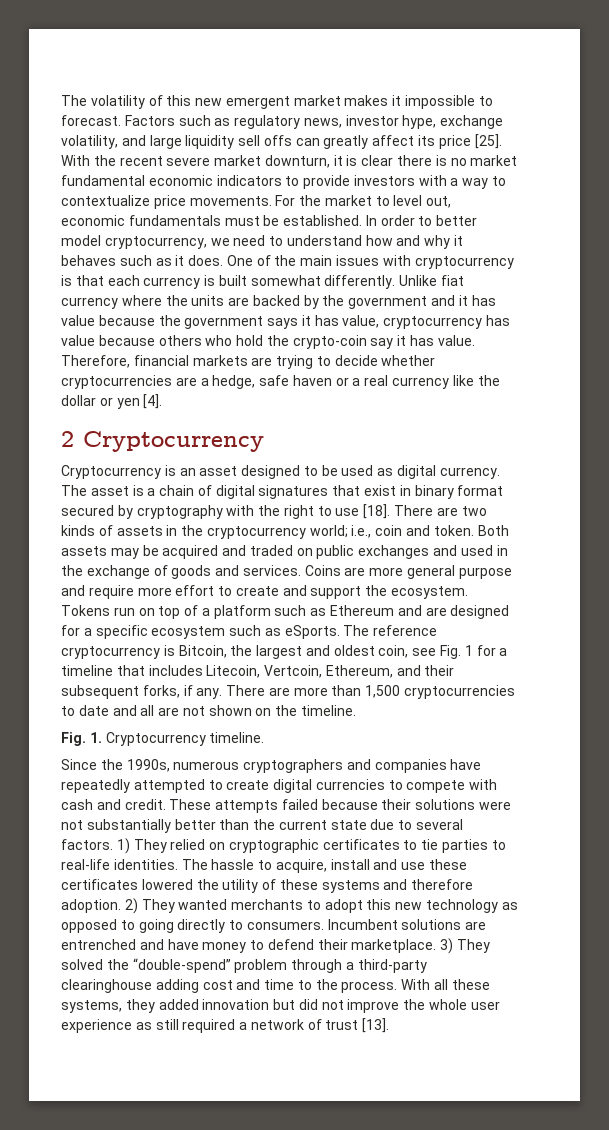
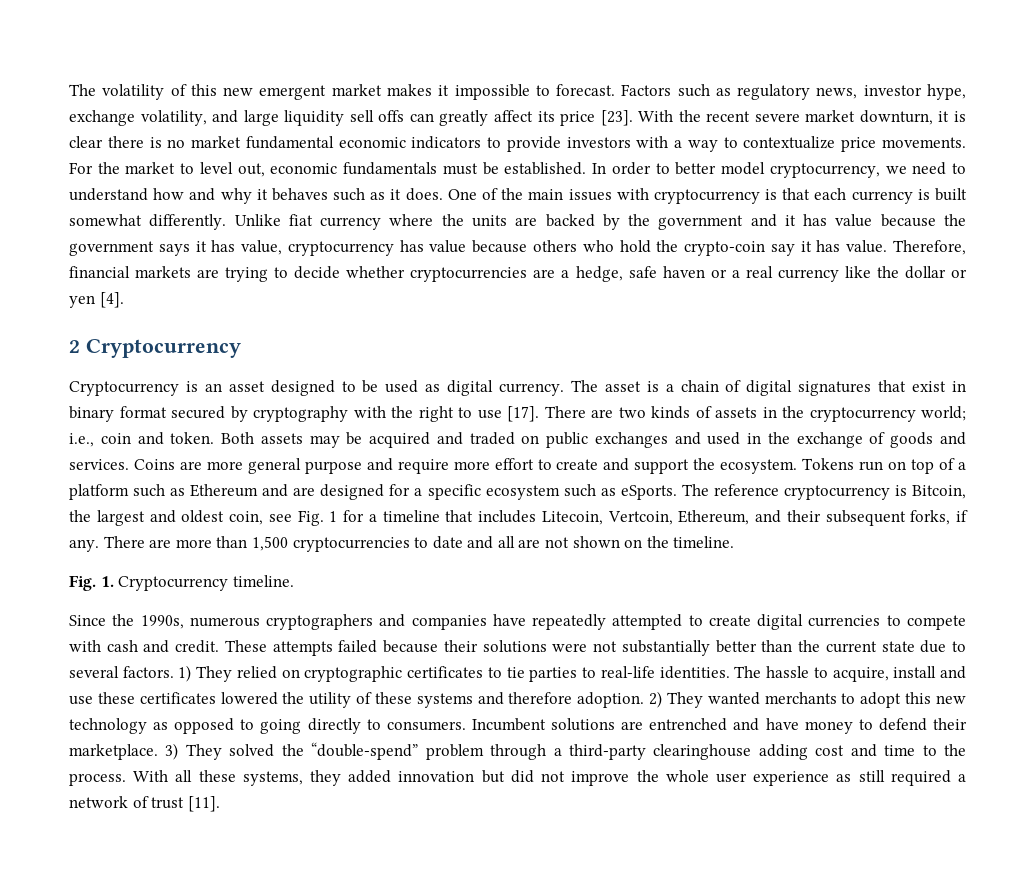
[474,134,502,149] [25]. -> [600,110,633,126] [23].
[363,504,391,519] [18]. -> [507,406,539,422] [17].
[362,1018,390,1033] [13]. -> [187,796,220,812] [11].

